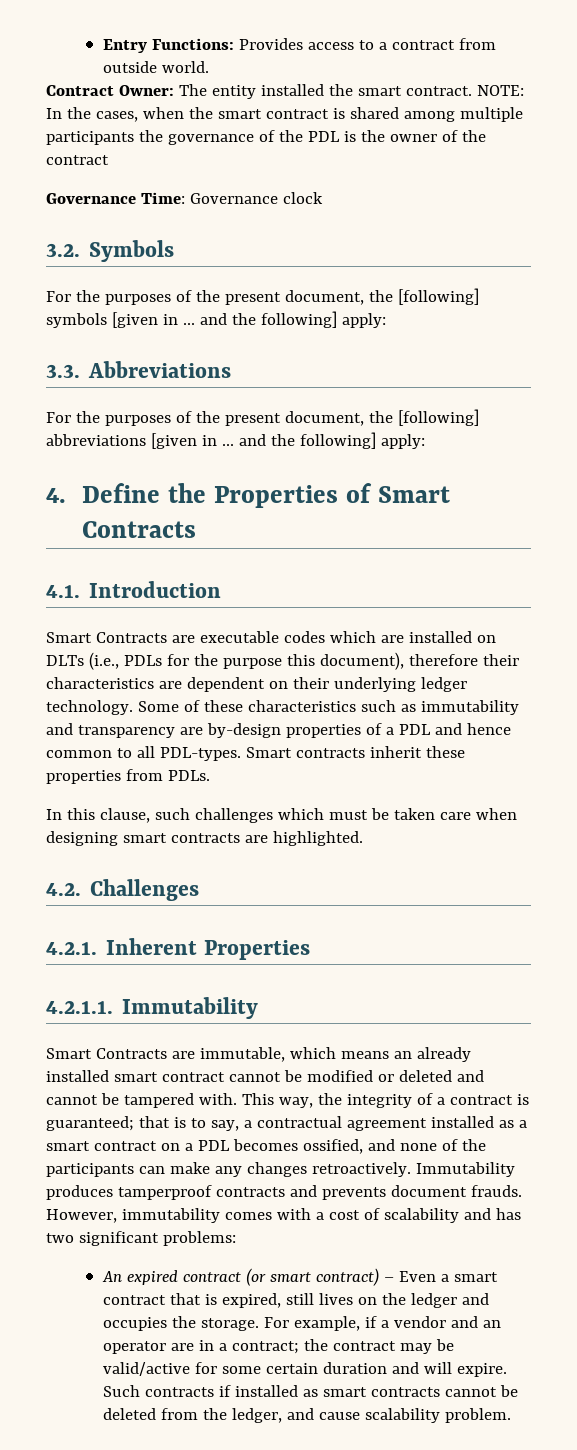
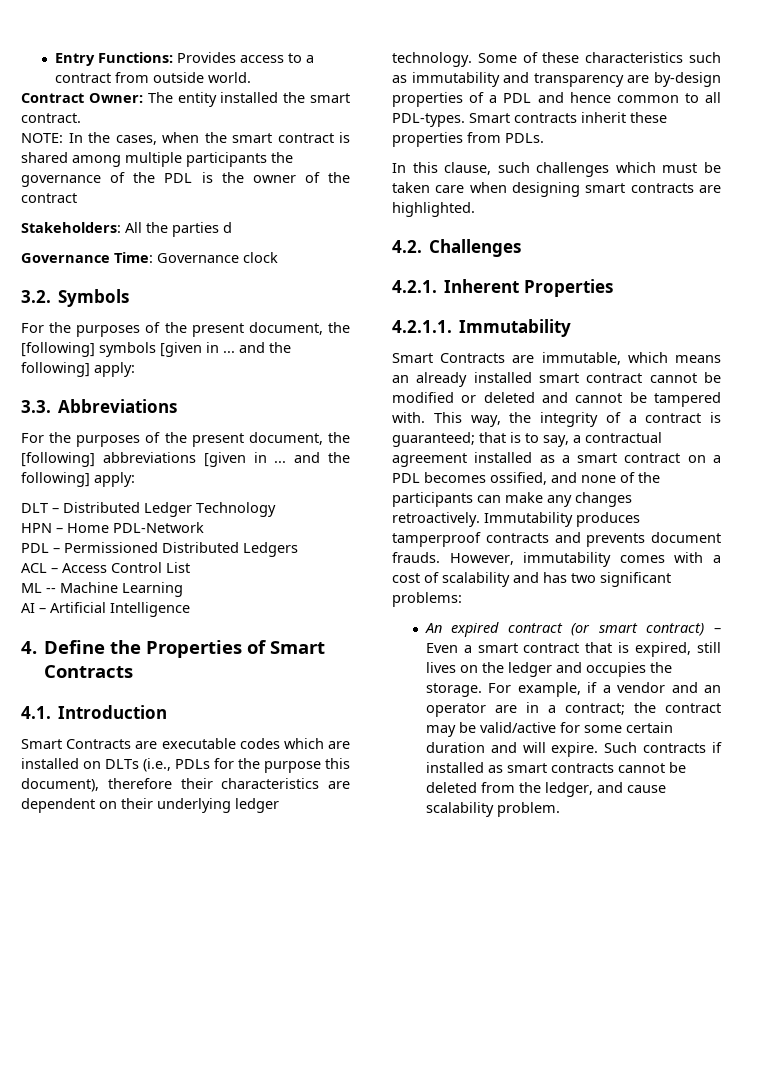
(472, 91) none -> (81, 118) //
(109, 160) none -> [21,222,232,237] // Stakeholders: All the parties d
(425, 441) none -> [21,502,276,517] [21,522,204,533] [21,542,298,557] [21,562,190,573] [21,582,183,597] [21,602,190,617] // DLT – Distributed Ledger Technology // HPN – Home PDL-Network // PDL – Permissioned Distributed Ledgers // ACL – Access Control List // ML -- Machine Learning // AI – Artificial Intelligence

